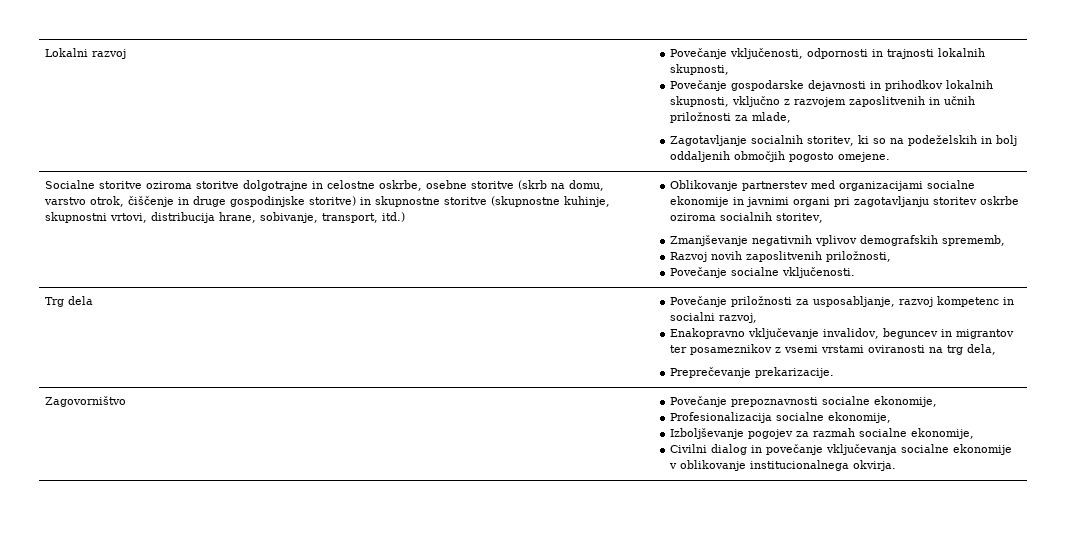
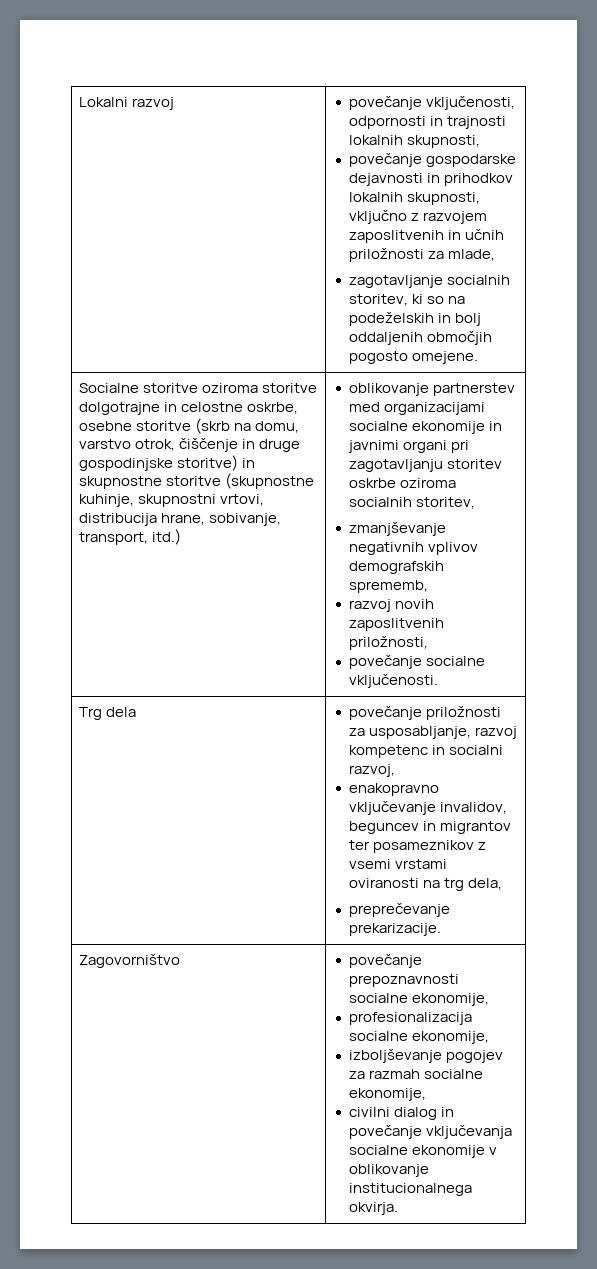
[670,48,728,59] Povečanje -> [349,96,423,110] povečanje
[670,80,728,91] Povečanje -> [349,153,423,167] povečanje
[670,135,748,146] Zagotavljanje -> [349,275,444,288] zagotavljanje
[670,180,739,191] Oblikovanje -> [349,383,430,396] oblikovanje
[670,235,749,246] Zmanjševanje -> [349,522,447,536] zmanjševanje
[670,252,708,262] Razvoj -> [349,599,392,612] razvoj
[670,267,728,278] Povečanje -> [349,655,423,669] povečanje
[670,296,728,307] Povečanje -> [349,706,423,720] povečanje
[670,328,746,339] Enakopravno -> [349,783,440,796] enakopravno
[670,367,752,378] Preprečevanje -> [349,903,451,917] preprečevanje
[670,396,728,407] Povečanje -> [349,954,423,968] povečanje
[670,412,892,423] [670,428,745,439] Profesionalizacija socialne ekonomije, // Izboljševanje -> [349,1012,473,1025] [349,1031,490,1044] [349,1049,443,1063] profesionalizacija socialne ekonomije, // izboljševanje
[670,444,708,453] Civilni -> [349,1107,391,1117] civilni

